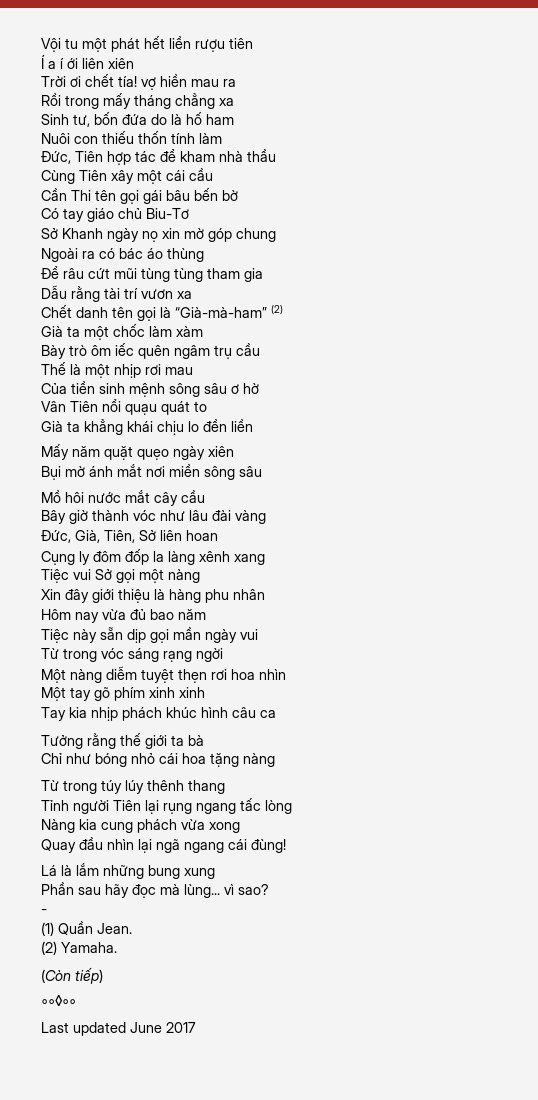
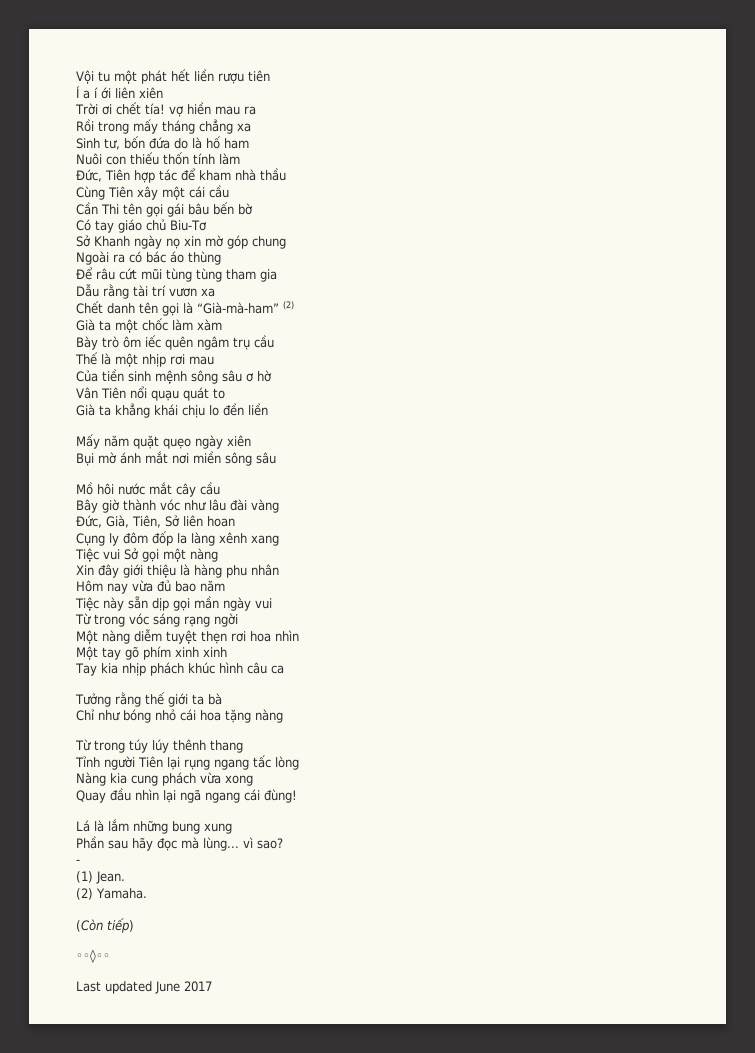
[58,921,93,935] Quần -> (93, 877) none

